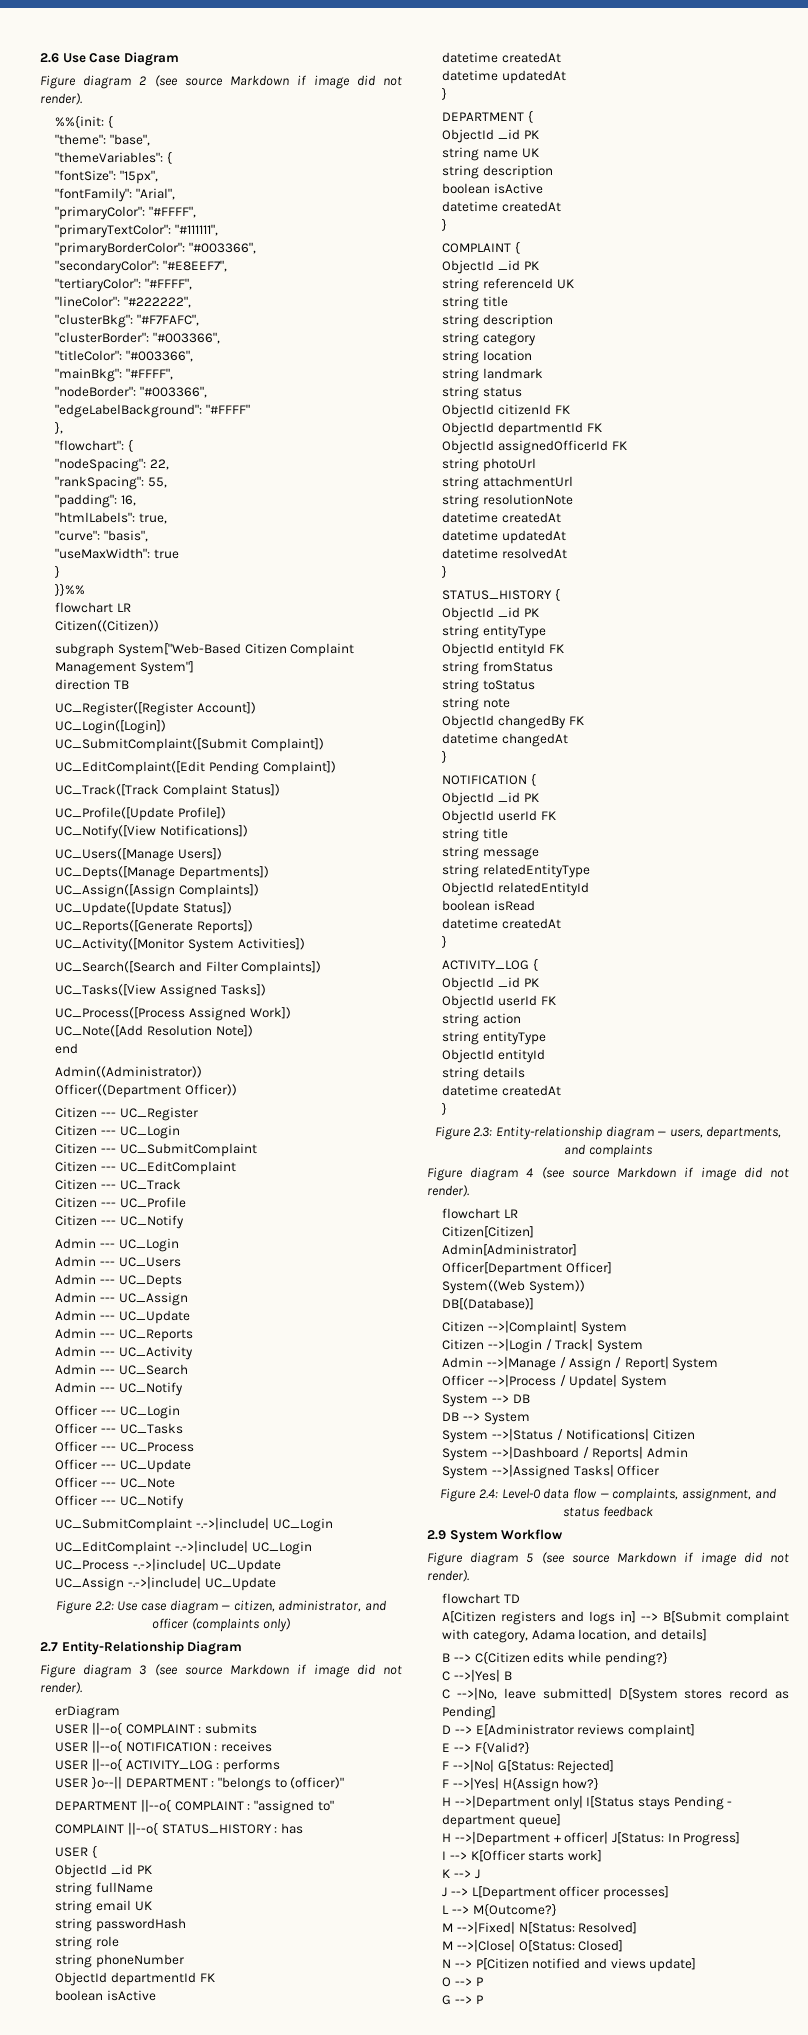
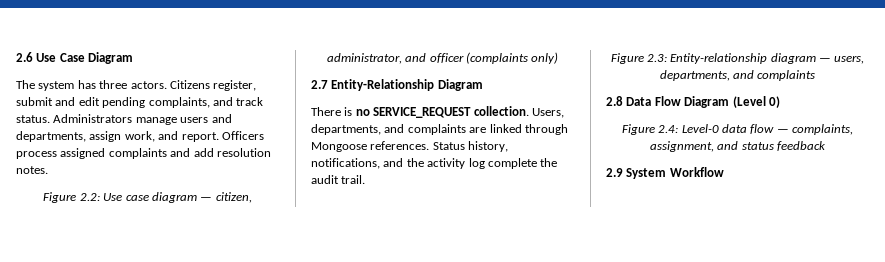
[40,75,403,89] [40,93,82,105] [55,115,114,128] [55,134,151,146] [55,151,173,164] [55,170,159,184] [55,188,176,202] [55,206,197,220] [55,224,219,238] [55,242,257,256] [55,260,228,274] [55,278,193,292] [55,296,192,308] [55,314,200,328] [55,332,221,344] [55,350,194,362] [55,368,174,382] [55,386,208,398] [55,404,251,418] [55,421,64,434] [55,439,134,452] [55,458,170,472] [55,476,168,490] [55,494,137,508] [55,512,168,524] [55,530,149,542] [55,548,180,559] [55,565,61,578] [55,583,86,596] [55,602,132,613] [55,620,160,632] [55,643,355,657] [55,661,195,675] [55,679,130,690] [55,702,257,716] [55,720,167,734] [55,738,325,752] [55,761,336,775] [55,784,280,798] [55,807,227,821] [55,825,249,839] [55,848,223,862] [55,866,270,880] [55,884,260,898] [55,902,233,916] [55,920,254,934] [55,938,305,952] [55,961,322,975] [55,984,266,998] [55,1007,291,1021] [55,1025,253,1037] [55,1043,79,1054] [55,1066,203,1078] [55,1084,238,1098] [55,1107,198,1121] [55,1125,180,1139] [55,1143,257,1157] [55,1161,236,1175] [55,1179,181,1190] [55,1197,186,1208] [55,1215,184,1229] [55,1238,179,1252] [55,1256,181,1267] [55,1274,182,1288] [55,1292,188,1306] [55,1310,190,1324] [55,1328,193,1342] [55,1346,193,1360] [55,1364,188,1375] [55,1382,183,1396] [55,1405,180,1419] [55,1423,183,1434] [55,1441,194,1452] [55,1459,191,1473] [55,1477,175,1488] [55,1495,184,1509] [55,1517,333,1532] [55,1540,312,1555] [55,1558,281,1573] [55,1576,276,1591] Figure diagram 2 (see source Markdown if image did not render). // %%{init: { // "theme": "base", // "themeVariables": { // "fontSize": "15px", // "fontFamily": "Arial", // "primaryColor": "#FFFF", // "primaryTextColor": "#111111", // "primaryBorderColor": "#003366", // "secondaryColor": "#E8EEF7", // "tertiaryColor": "#FFFF", // "lineColor": "#222222", // "clusterBkg": "#F7FAFC", // "clusterBorder": "#003366", // "titleColor": "#003366", // "mainBkg": "#FFFF", // "nodeBorder": "#003366", // "edgeLabelBackground": "#FFFF" // }, // "flowchart": { // "nodeSpacing": 22, // "rankSpacing": 55, // "padding": 16, // "htmlLabels": true, // "curve": "basis", // "useMaxWidth": true // } // }}%% // flowchart LR // Citizen((Citizen)) // subgraph System["Web-Based Citizen Complaint Management System"] // direction TB // UC_Register([Register Account]) // UC_Login([Login]) // UC_SubmitComplaint([Submit Complaint]) // UC_EditComplaint([Edit Pending Complaint]) // UC_Track([Track Complaint Status]) // UC_Profile([Update Profile]) // UC_Notify([View Notifications]) // UC_Users([Manage Users]) // UC_Depts([Manage Departments]) // UC_Assign([Assign Complaints]) // UC_Update([Update Status]) // UC_Reports([Generate Reports]) // UC_Activity([Monitor System Activities]) // UC_Search([Search and Filter Complaints]) // UC_Tasks([View Assigned Tasks]) // UC_Process([Process Assigned Work]) // UC_Note([Add Resolution Note]) // end // Admin((Administrator)) // Officer((Department Officer)) // Citizen --- UC_Register // Citizen --- UC_Login // Citizen --- UC_SubmitComplaint // Citizen --- UC_EditComplaint // Citizen --- UC_Track // Citizen --- UC_Profile // Citizen --- UC_Notify // Admin --- UC_Login // Admin --- UC_Users // Admin --- UC_Depts // Admin --- UC_Assign // Admin --- UC_Update // Admin --- UC_Reports // Admin --- UC_Activity // Admin --- UC_Search // Admin --- UC_Notify // Officer --- UC_Login // Officer --- UC_Tasks // Officer --- UC_Process // Officer --- UC_Update // Officer --- UC_Note // Officer --- UC_Notify // UC_SubmitComplaint -.->|include| UC_Login // UC_EditComplaint -.->|include| UC_Login // UC_Process -.->|include| UC_Update // UC_Assign -.->|include| UC_Update -> [16,80,257,91] [16,97,264,108] [16,114,232,125] [16,131,264,142] [16,148,271,159] [16,166,48,174] The system has three actors. Citizens register, submit and edit pending complaints, and track status. Administrators manage users and departments, assign work, and report. Officers process assigned complaints and add resolution notes.
[40,1664,403,1678] [40,1682,82,1694] [55,1705,121,1719] [55,1722,258,1735] [55,1740,273,1753] [55,1758,281,1773] [55,1776,345,1791] [55,1799,334,1814] [55,1822,304,1835] [55,1845,98,1858] [55,1864,152,1878] [55,1882,154,1896] [55,1900,152,1914] [55,1918,187,1932] [55,1936,120,1950] [55,1954,185,1968] [55,1972,215,1986] [55,1990,157,2001] [442,52,562,63] [442,70,567,84] [442,87,448,100] [442,110,534,123] [442,129,539,143] [442,147,539,161] [442,165,554,179] [442,183,544,194] [442,201,562,212] [442,218,448,231] [442,241,521,254] [442,260,539,274] [442,278,574,292] [442,296,509,310] [442,314,554,328] [442,332,537,346] [442,350,533,364] [442,368,544,382] [442,386,523,400] [442,404,570,418] [442,422,602,436] [442,440,627,454] [442,458,537,472] [442,476,574,490] [442,494,574,508] [442,512,562,523] [442,530,567,544] [442,548,568,559] [442,565,448,578] [442,588,561,601] [442,607,539,621] [442,625,547,639] [442,643,564,657] [442,661,554,675] [442,679,536,693] [442,697,511,711] [442,715,584,729] [442,733,569,747] [442,750,448,763] [442,773,537,786] [442,792,539,806] [442,810,556,824] [442,828,509,842] [442,846,540,860] [442,864,591,878] [442,882,590,896] [442,900,536,911] [442,918,562,929] [442,935,448,948] [442,958,539,971] [442,977,539,991] [442,995,556,1009] [442,1013,522,1027] [442,1031,547,1045] [442,1049,546,1063] [442,1067,526,1081] [442,1085,562,1096] [442,1102,448,1115] Figure diagram 3 (see source Markdown if image did not render). // erDiagram // USER ||--o{ COMPLAINT : submits // USER ||--o{ NOTIFICATION : receives // USER ||--o{ ACTIVITY_LOG : performs // USER }o--|| DEPARTMENT : "belongs to (officer)" // DEPARTMENT ||--o{ COMPLAINT : "assigned to" // COMPLAINT ||--o{ STATUS_HISTORY : has // USER { // ObjectId _id PK // string fullName // string email UK // string passwordHash // string role // string phoneNumber // ObjectId departmentId FK // boolean isActive // datetime createdAt // datetime updatedAt // } // DEPARTMENT { // ObjectId _id PK // string name UK // string description // boolean isActive // datetime createdAt // } // COMPLAINT { // ObjectId _id PK // string referenceId UK // string title // string description // string category // string location // string landmark // string status // ObjectId citizenId FK // ObjectId departmentId FK // ObjectId assignedOfficerId FK // string photoUrl // string attachmentUrl // string resolutionNote // datetime createdAt // datetime updatedAt // datetime resolvedAt // } // STATUS_HISTORY { // ObjectId _id PK // string entityType // ObjectId entityId FK // string fromStatus // string toStatus // string note // ObjectId changedBy FK // datetime changedAt // } // NOTIFICATION { // ObjectId _id PK // ObjectId userId FK // string title // string message // string relatedEntityType // ObjectId relatedEntityId // boolean isRead // datetime createdAt // } // ACTIVITY_LOG { // ObjectId _id PK // ObjectId userId FK // string action // string entityType // ObjectId entityId // string details // datetime createdAt // } -> [311,106,564,118] [311,124,568,135] [311,141,509,152] [311,158,558,169] [311,175,366,184] There is no SERVICE_REQUEST collection. Users, departments, and complaints are linked through Mongoose references. Status history, notifications, and the activity log complete the audit trail.
[427,1167,789,1181] [427,1185,469,1197] [442,1208,519,1219] [442,1226,535,1238] [442,1244,578,1256] [442,1262,613,1276] [442,1280,586,1294] [442,1298,535,1310] [442,1320,627,1335] [442,1338,644,1353] [442,1356,719,1371] [442,1374,668,1389] [442,1394,530,1407] [442,1412,530,1425] [442,1428,696,1443] [442,1446,689,1461] [442,1464,660,1479] Figure diagram 4 (see source Markdown if image did not render). // flowchart LR // Citizen[Citizen] // Admin[Administrator] // Officer[Department Officer] // System((Web System)) // DB[(Database)] // Citizen -->|Complaint| System // Citizen -->|Login / Track| System // Admin -->|Manage / Assign / Report| System // Officer -->|Process / Update| System // System --> DB // DB --> System // System -->|Status / Notifications| Citizen // System -->|Dashboard / Reports| Admin // System -->|Assigned Tasks| Officer -> [606,96,780,108] 2.8 Data Flow Diagram (Level 0)
[427,1552,789,1566] [427,1570,469,1582] [442,1593,521,1604] [442,1611,790,1625] [442,1629,707,1643] [442,1651,668,1666] [442,1669,512,1682] [442,1687,789,1702] [442,1706,497,1720] [442,1724,696,1738] [442,1741,530,1754] [442,1759,615,1774] [442,1777,600,1792] [442,1795,733,1810] [442,1814,562,1828] [442,1831,741,1846] [442,1850,603,1862] [442,1869,480,1879] [442,1886,670,1900] [442,1903,557,1916] [442,1921,638,1934] [442,1939,624,1952] [442,1958,697,1972] [442,1977,483,1987] [442,1995,483,2005] // Figure diagram 5 (see source Markdown if image did not render). // flowchart TD // A[Citizen registers and logs in] --> B[Submit complaint with category, Adama location, and details] // B --> C{Citizen edits while pending?} // C -->|Yes| B // C -->|No, leave submitted| D[System stores record as Pending] // D --> E[Administrator reviews complaint] // E --> F{Valid?} // F -->|No| G[Status: Rejected] // F -->|Yes| H{Assign how?} // H -->|Department only| I[Status stays Pending - department queue] // H -->|Department + officer| J[Status: In Progress] // I --> K[Officer starts work] // K --> J // J --> L[Department officer processes] // L --> M{Outcome?} // M -->|Fixed| N[Status: Resolved] // M -->|Close| O[Status: Closed] // N --> P[Citizen notified and views update] // O --> P // G --> P -> (724, 172) none

